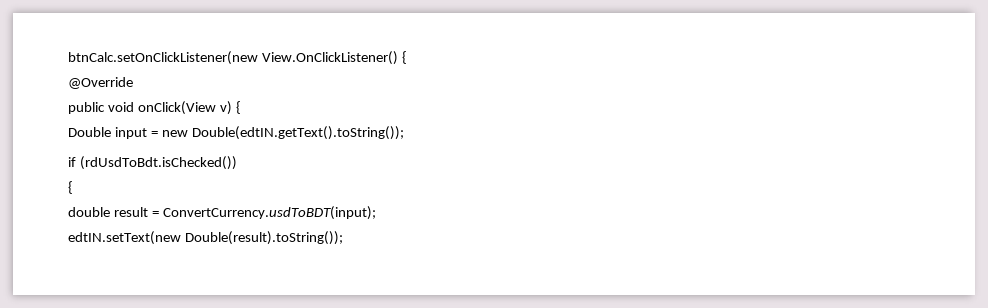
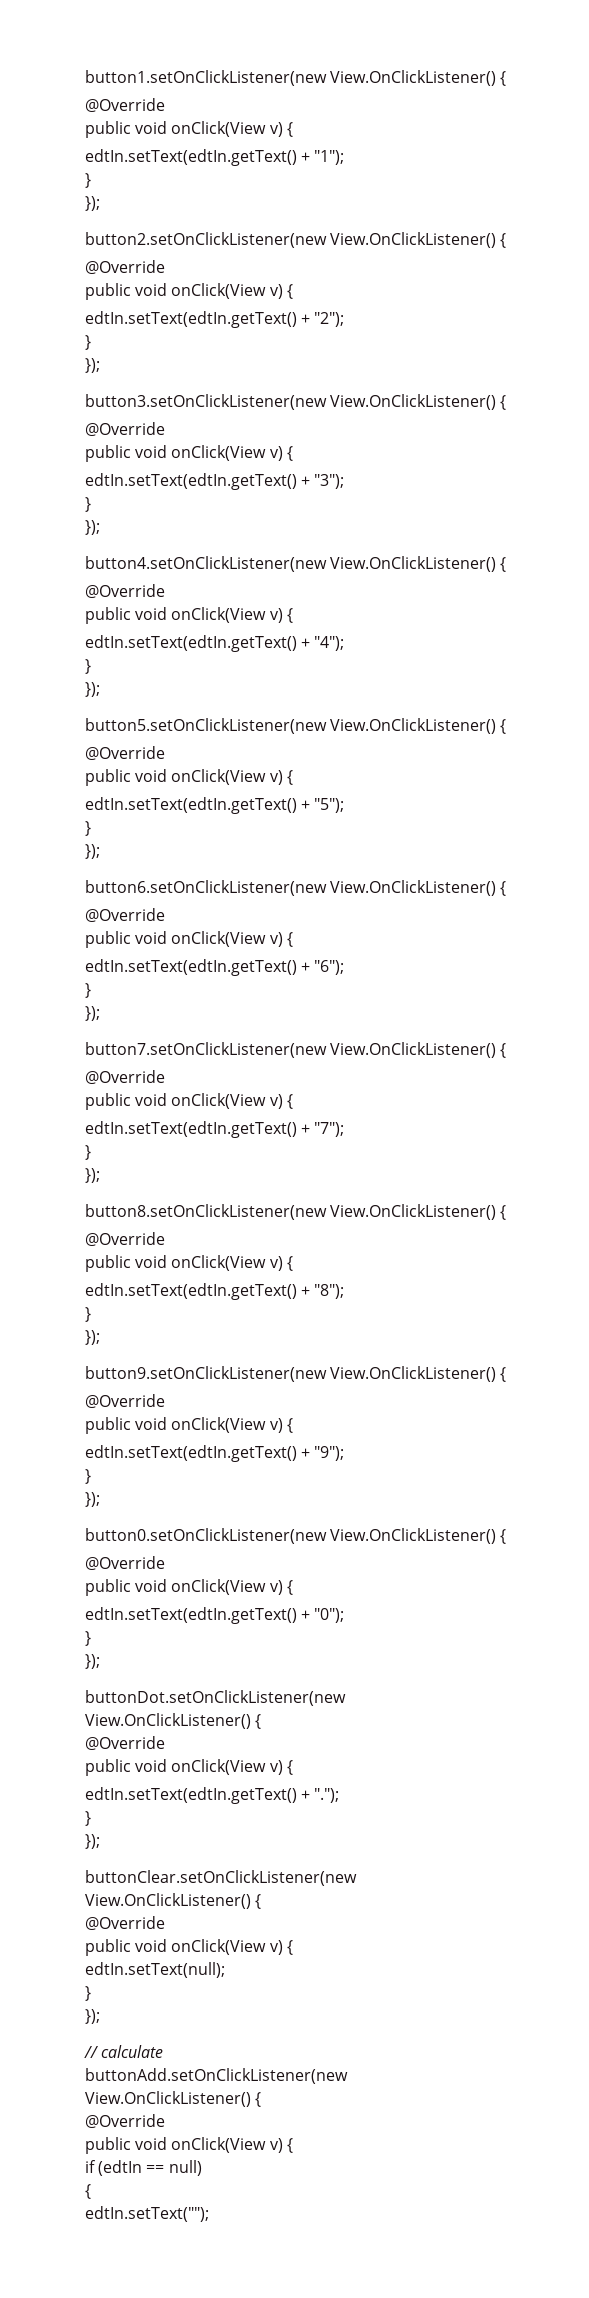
[68,51,407,65] [68,77,133,89] [68,101,241,115] [68,126,404,140] [68,156,237,170] [68,181,73,194] [68,206,376,220] [68,231,343,245] btnCalc.setOnClickListener(new View.OnClickListener() { // @Override // public void onClick(View v) { // Double input = new Double(edtIN.getText().toString()); // if (rdUsdToBdt.isChecked()) // { // double result = ConvertCurrency.usdToBDT(input); // edtIN.setText(new Double(result).toString()); -> [85,70,507,86] [85,98,165,112] [85,121,293,138] [85,149,345,166] [85,173,91,188] [85,196,100,211] [85,232,507,248] [85,260,165,274] [85,283,293,300] [85,311,345,328] [85,335,91,350] [85,358,100,373] [85,394,507,410] [85,422,165,436] [85,445,293,462] [85,473,345,490] [85,497,91,512] [85,520,100,535] [85,556,507,572] [85,584,165,598] [85,607,293,624] [85,635,345,652] [85,659,91,674] [85,682,100,697] [85,718,507,734] [85,746,165,760] [85,769,293,786] [85,797,345,814] [85,821,91,836] [85,844,100,859] [85,880,507,896] [85,908,165,922] [85,931,293,948] [85,959,345,976] [85,983,91,998] [85,1006,100,1021] [85,1042,507,1058] [85,1070,165,1084] [85,1093,293,1110] [85,1121,345,1138] [85,1145,91,1160] [85,1168,100,1183] [85,1204,507,1220] [85,1232,165,1246] [85,1255,293,1272] [85,1283,345,1300] [85,1307,91,1322] [85,1330,100,1345] [85,1366,507,1382] [85,1394,165,1408] [85,1417,293,1434] [85,1445,345,1462] [85,1469,91,1484] [85,1492,100,1507] [85,1528,507,1544] [85,1556,165,1570] [85,1579,293,1596] [85,1607,345,1624] [85,1631,91,1646] [85,1654,100,1669] [85,1690,346,1706] [85,1713,262,1729] [85,1736,165,1750] [85,1759,293,1776] [85,1787,340,1804] [85,1811,91,1826] [85,1834,100,1849] [85,1870,357,1886] [85,1893,262,1909] [85,1916,165,1930] [85,1939,293,1956] [85,1962,225,1978] [85,1986,91,2001] [85,2009,100,2024] [84,2045,164,2058] [85,2068,348,2084] [85,2091,262,2107] [85,2114,165,2128] [85,2137,293,2154] [85,2160,202,2176] [85,2184,91,2199] [85,2206,209,2222] button1.setOnClickListener(new View.OnClickListener() { // @Override // public void onClick(View v) { // edtIn.setText(edtIn.getText() + "1"); // } // }); // button2.setOnClickListener(new View.OnClickListener() { // @Override // public void onClick(View v) { // edtIn.setText(edtIn.getText() + "2"); // } // }); // button3.setOnClickListener(new View.OnClickListener() { // @Override // public void onClick(View v) { // edtIn.setText(edtIn.getText() + "3"); // } // }); // button4.setOnClickListener(new View.OnClickListener() { // @Override // public void onClick(View v) { // edtIn.setText(edtIn.getText() + "4"); // } // }); // button5.setOnClickListener(new View.OnClickListener() { // @Override // public void onClick(View v) { // edtIn.setText(edtIn.getText() + "5"); // } // }); // button6.setOnClickListener(new View.OnClickListener() { // @Override // public void onClick(View v) { // edtIn.setText(edtIn.getText() + "6"); // } // }); // button7.setOnClickListener(new View.OnClickListener() { // @Override // public void onClick(View v) { // edtIn.setText(edtIn.getText() + "7"); // } // }); // button8.setOnClickListener(new View.OnClickListener() { // @Override // public void onClick(View v) { // edtIn.setText(edtIn.getText() + "8"); // } // }); // button9.setOnClickListener(new View.OnClickListener() { // @Override // public void onClick(View v) { // edtIn.setText(edtIn.getText() + "9"); // } // }); // button0.setOnClickListener(new View.OnClickListener() { // @Override // public void onClick(View v) { // edtIn.setText(edtIn.getText() + "0"); // } // }); // buttonDot.setOnClickListener(new View.OnClickListener() { // @Override // public void onClick(View v) { // edtIn.setText(edtIn.getText() + "."); // } // }); // buttonClear.setOnClickListener(new View.OnClickListener() { // @Override // public void onClick(View v) { // edtIn.setText(null); // } // }); // // calculate // buttonAdd.setOnClickListener(new View.OnClickListener() { // @Override // public void onClick(View v) { // if (edtIn == null) // { // edtIn.setText("");

